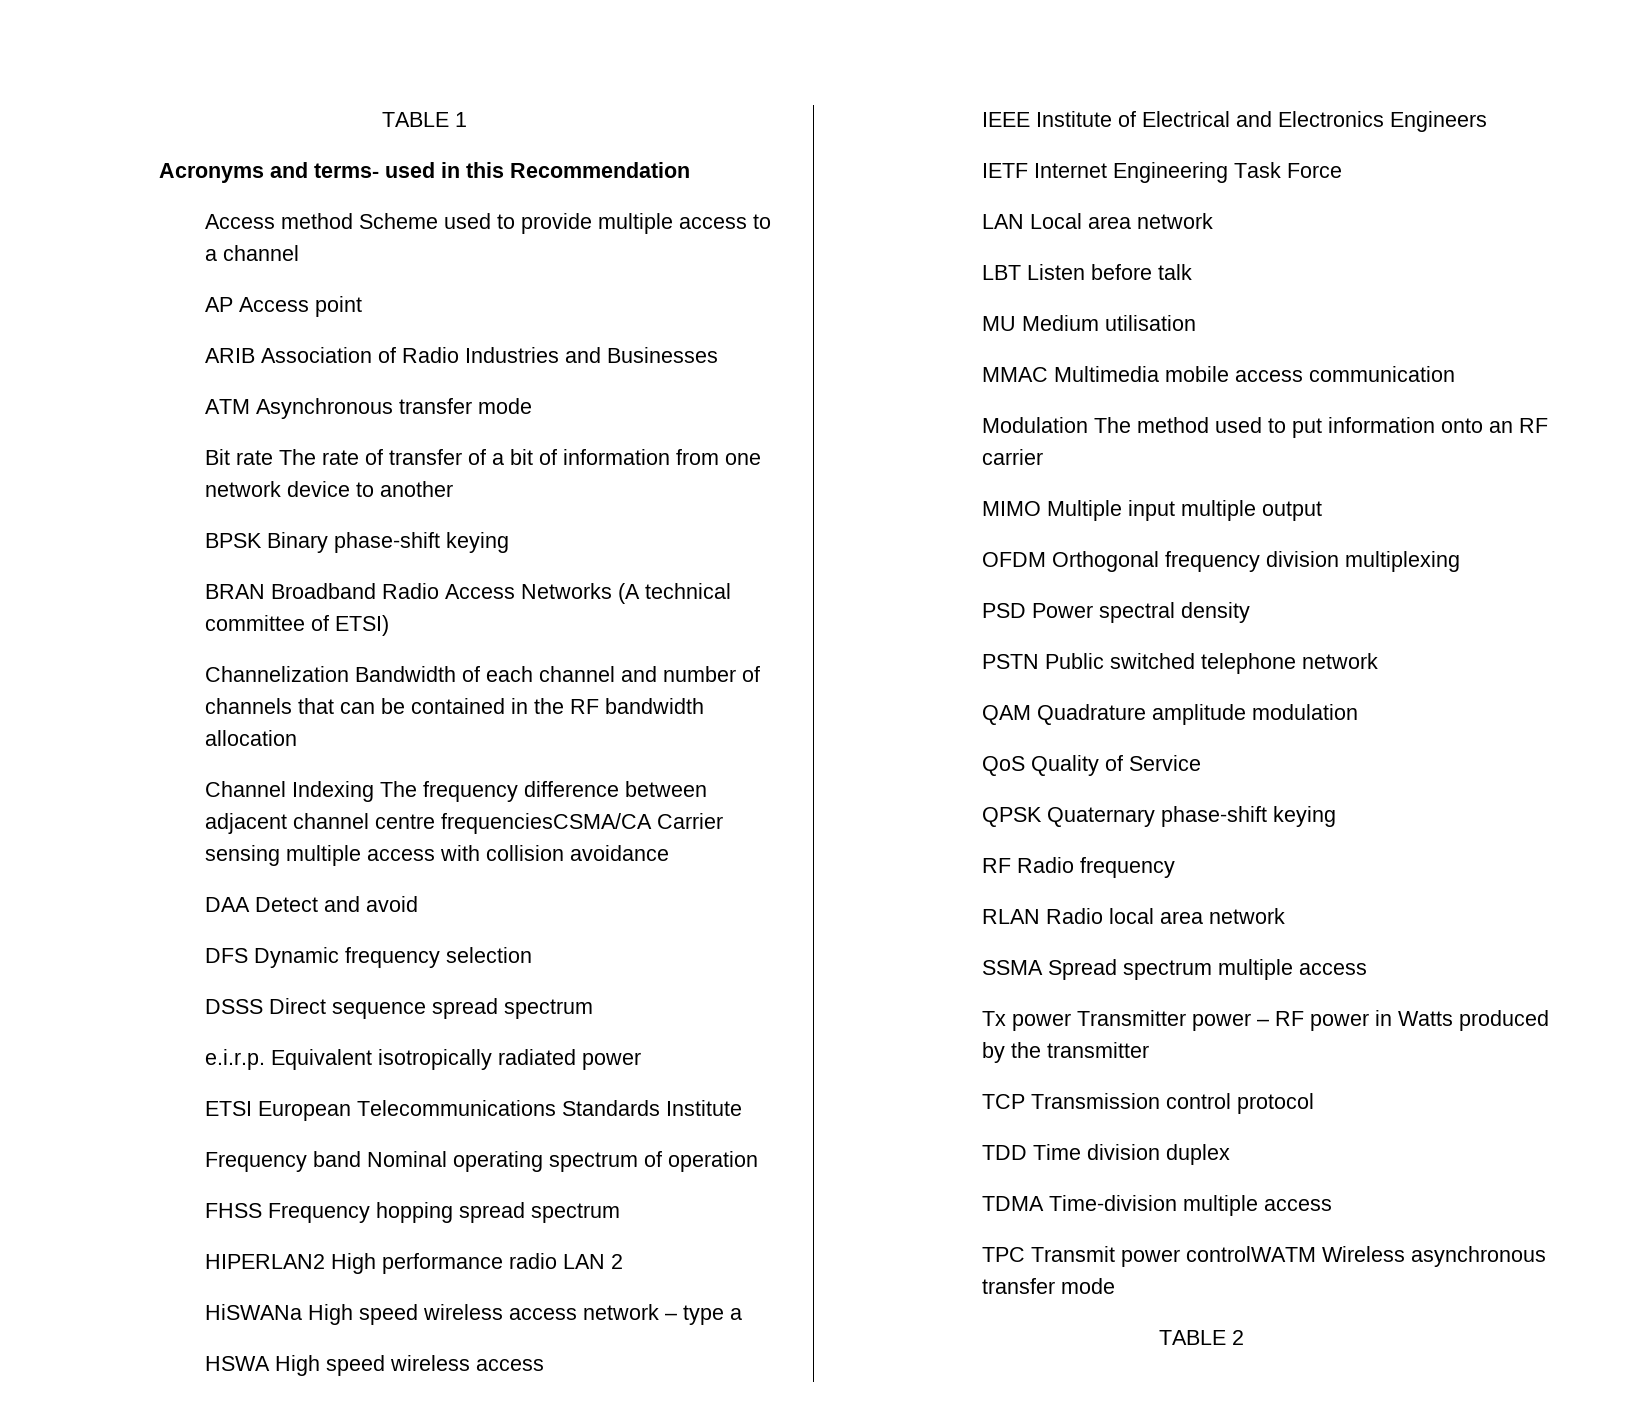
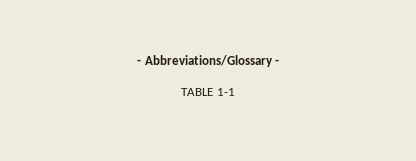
[382,112,467,127] [159,162,690,183] [205,213,772,234] [205,245,300,261] [205,296,363,317] [205,347,719,363] [205,398,533,419] [205,449,762,465] [205,481,454,497] [205,532,510,553] [205,583,732,604] [205,615,390,636] [205,666,761,682] [205,698,705,714] [205,730,298,746] [205,781,708,802] [205,813,724,834] [205,845,670,866] [205,896,419,912] [205,947,533,968] [205,998,594,1019] [205,1049,642,1070] [205,1100,743,1121] [205,1151,759,1172] [205,1202,621,1223] [205,1253,624,1274] [205,1304,743,1325] [205,1355,545,1376] [982,111,1488,132] [982,162,1343,183] [982,213,1214,229] [982,264,1193,280] [982,315,1197,331] [982,366,1456,382] [982,417,1549,438] [982,449,1044,465] [982,500,1323,521] [982,551,1461,572] [982,602,1251,623] [982,653,1379,674] [982,704,1359,725] [982,755,1202,776] [982,806,1337,827] [982,857,1176,878] [982,908,1286,924] [982,959,1368,980] [982,1010,1550,1031] [982,1042,1150,1063] [982,1093,1315,1114] [982,1144,1231,1165] [982,1195,1333,1216] [982,1246,1547,1267] [982,1278,1116,1294] [1159,1330,1244,1345] TABLE 1 // Acronyms and terms- used in this Recommendation // Access method Scheme used to provide multiple access to a channel // AP Access point // ARIB Association of Radio Industries and Businesses // ATM Asynchronous transfer mode // Bit rate The rate of transfer of a bit of information from one network device to another // BPSK Binary phase-shift keying // BRAN Broadband Radio Access Networks (A technical committee of ETSI) // Channelization Bandwidth of each channel and number of channels that can be contained in the RF bandwidth allocation // Channel Indexing The frequency difference between adjacent channel centre frequenciesCSMA/CA Carrier sensing multiple access with collision avoidance // DAA Detect and avoid // DFS Dynamic frequency selection // DSSS Direct sequence spread spectrum // e.i.r.p. Equivalent isotropically radiated power // ETSI European Telecommunications Standards Institute // Frequency band Nominal operating spectrum of operation // FHSS Frequency hopping spread spectrum // HIPERLAN2 High performance radio LAN 2 // HiSWANa High speed wireless access network – type a // HSWA High speed wireless access // IEEE Institute of Electrical and Electronics Engineers // IETF Internet Engineering Task Force // LAN Local area network // LBT Listen before talk // MU Medium utilisation // MMAC Multimedia mobile access communication // Modulation The method used to put information onto an RF carrier // MIMO Multiple input multiple output // OFDM Orthogonal frequency division multiplexing // PSD Power spectral density // PSTN Public switched telephone network // QAM Quadrature amplitude modulation // QoS Quality of Service // QPSK Quaternary phase-shift keying // RF Radio frequency // RLAN Radio local area network // SSMA Spread spectrum multiple access // Tx power Transmitter power – RF power in Watts produced by the transmitter // TCP Transmission control protocol // TDD Time division duplex // TDMA Time-division multiple access // TPC Transmit power controlWATM Wireless asynchronous transfer mode // TABLE 2 -> [137,55,279,67] [181,88,235,96] - Abbreviations/Glossary - // TABLE 1-1

